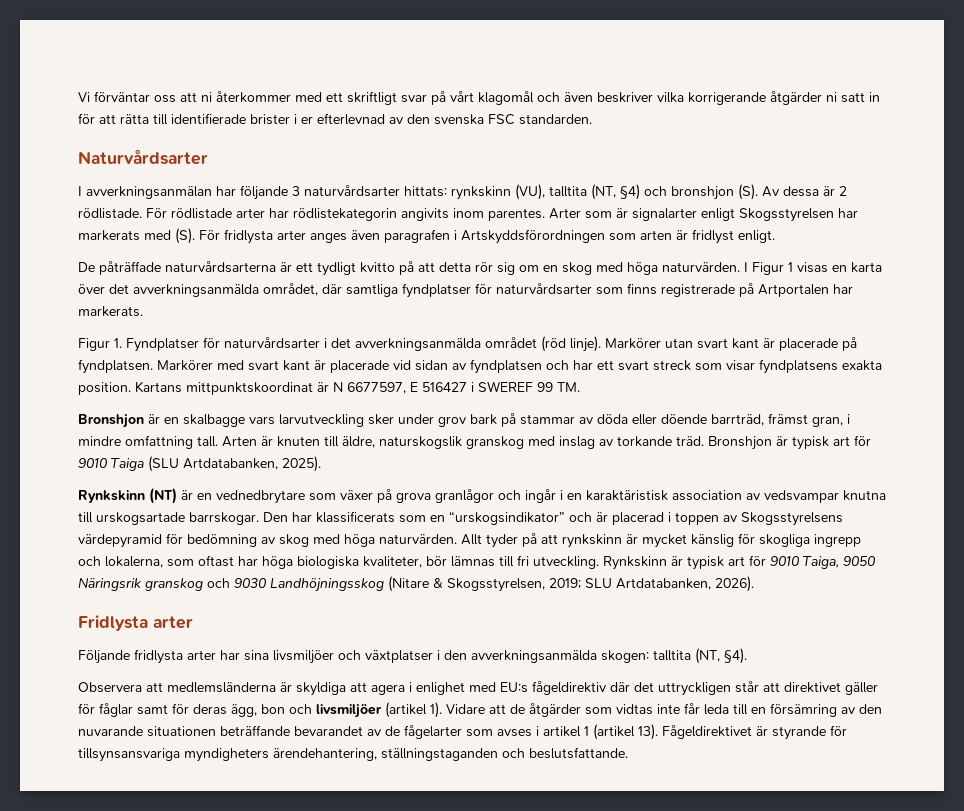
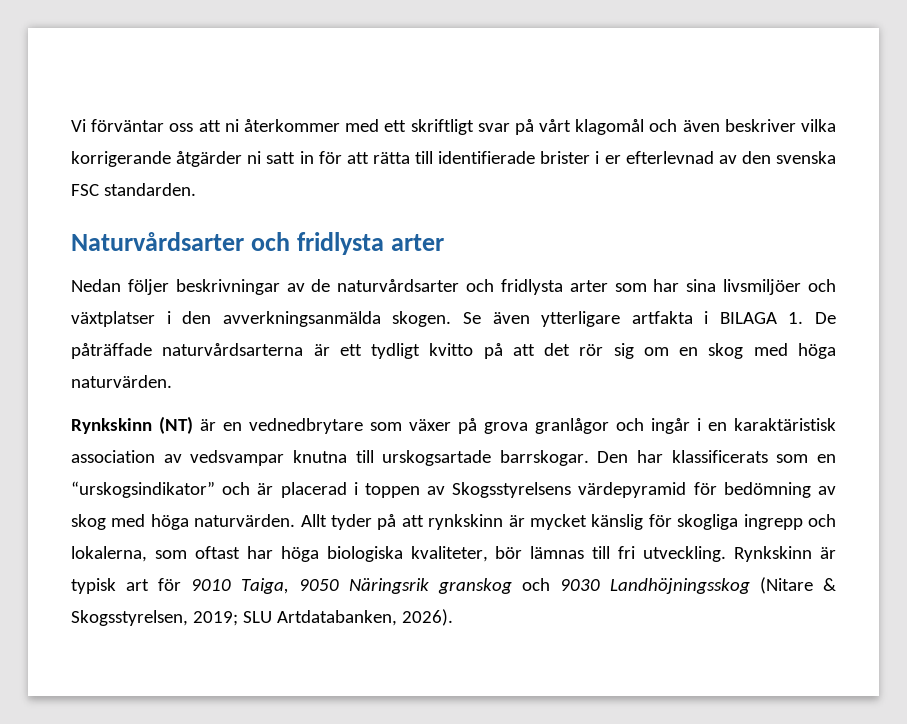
[78,184,847,200] [78,208,858,222] [78,228,775,244] // I avverkningsanmälan har följande 3 naturvårdsarter hittats: rynkskinn (VU), talltita (NT, §4) och bronshjon (S). Av dessa är 2 rödlistade. För rödlistade arter har rödlistekategorin angivits inom parentes. Arter som är signalarter enligt Skogsstyrelsen har markerats med (S). För fridlysta arter anges även paragrafen i Artskyddsförordningen som arten är fridlyst enligt. // -> [251,232,445,255] [71,279,836,295] [71,311,804,327] och fridlysta arter // Nedan följer beskrivningar av de naturvårdsarter och fridlysta arter som har sina livsmiljöer och växtplatser i den avverkningsanmälda skogen. Se även ytterligare artfakta i BILAGA 1.
[439,262,471,272] detta -> [544,343,571,356] det
[744,262,882,275] [78,283,853,298] [78,306,143,317] [78,336,857,352] [78,359,882,374] [78,381,580,395] [78,413,850,428] [78,435,871,450] [78,456,321,472] I Figur 1 visas en karta över det avverkningsanmälda området, där samtliga fyndplatser för naturvårdsarter som finns registrerade på Artportalen har markerats. // Figur 1. Fyndplatser för naturvårdsarter i det avverkningsanmälda området (röd linje). Markörer utan svart kant är placerade på fyndplatsen. Markörer med svart kant är placerade vid sidan av fyndplatsen och har ett svart streck som visar fyndplatsens exakta position. Kartans mittpunktskoordinat är N 6677597, E 516427 i SWEREF 99 TM. // Bronshjon är en skalbagge vars larvutveckling sker under grov bark på stammar av döda eller döende barrträd, främst gran, i mindre omfattning tall. Arten är knuten till äldre, naturskogslik granskog med inslag av torkande träd. Bronshjon är typisk art för 9010 Taiga (SLU Artdatabanken, 2025). -> (172, 381) none
[78,615,193,631] [78,648,747,664] [78,681,878,696] [78,702,882,718] [78,724,847,740] [78,747,628,762] // Fridlysta arter // Följande fridlysta arter har sina livsmiljöer och växtplatser i den avverkningsanmälda skogen: talltita (NT, §4). // Observera att medlemsländerna är skyldiga att agera i enlighet med EU:s fågeldirektiv där det uttryckligen står att direktivet gäller för fåglar samt för deras ägg, bon och livsmiljöer (artikel 1). Vidare att de åtgärder som vidtas inte får leda till en försämring av den nuvarande situationen beträffande bevarandet av de fågelarter som avses i artikel 1 (artikel 13). Fågeldirektivet är styrande för tillsynsansvariga myndigheters ärendehantering, ställningstaganden och beslutsfattande. -> (453, 617) none

